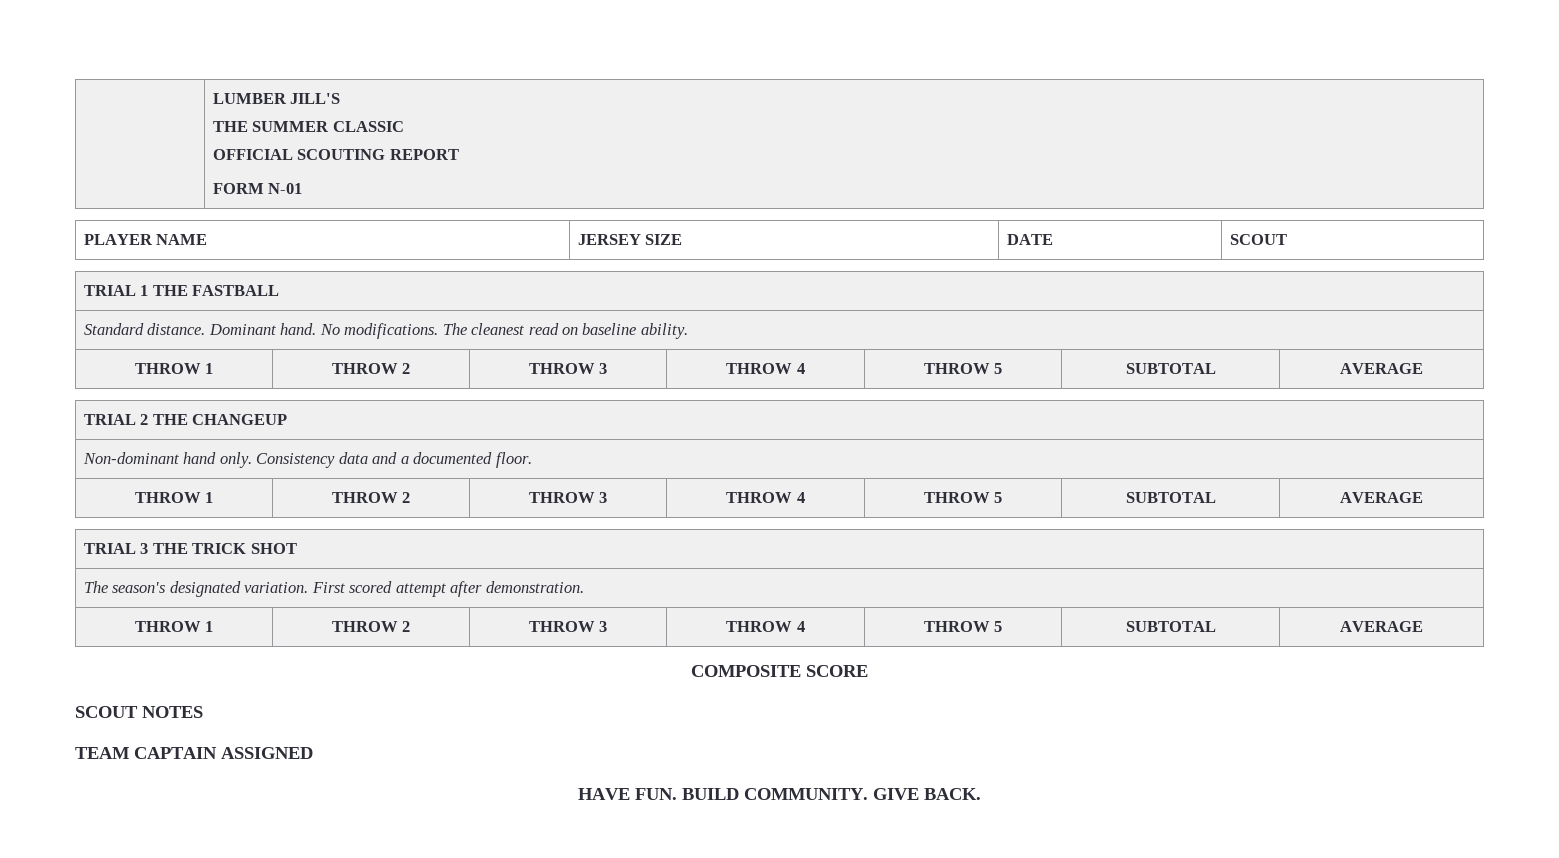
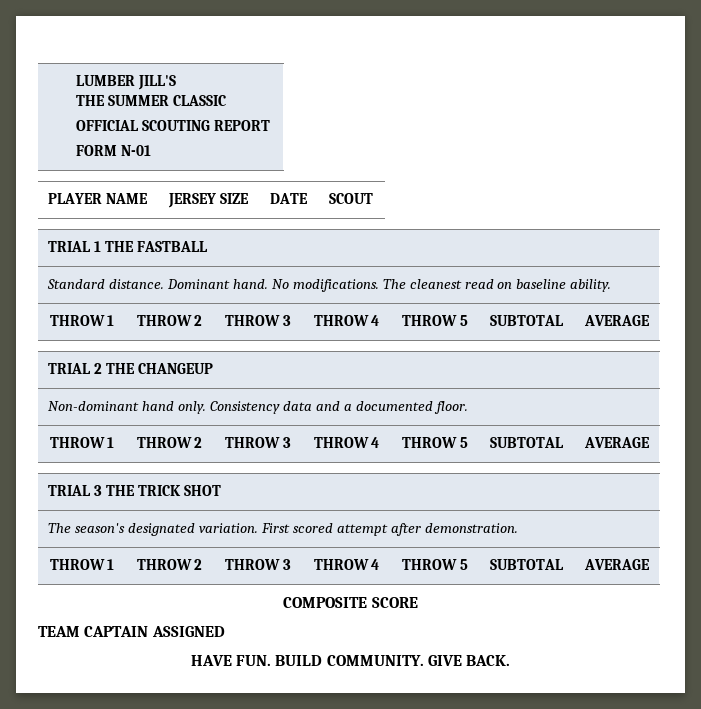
[75,706,203,718] // SCOUT NOTES -> (418, 602) none

